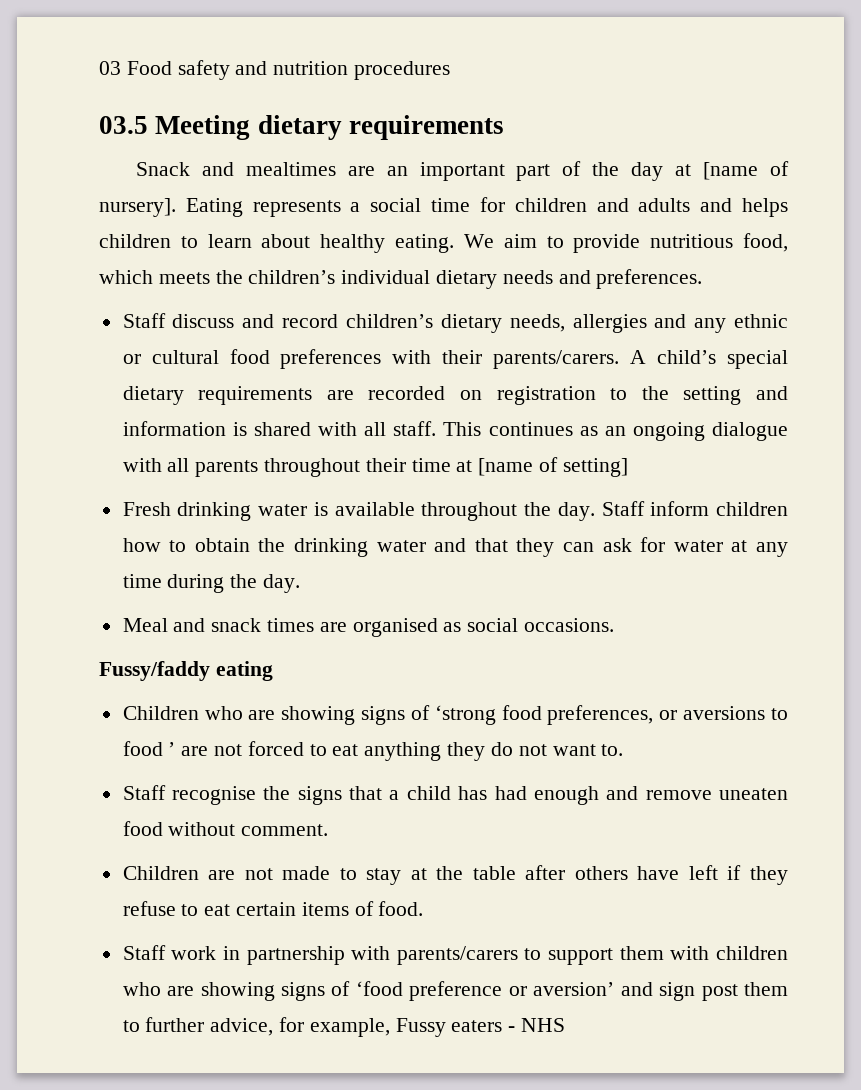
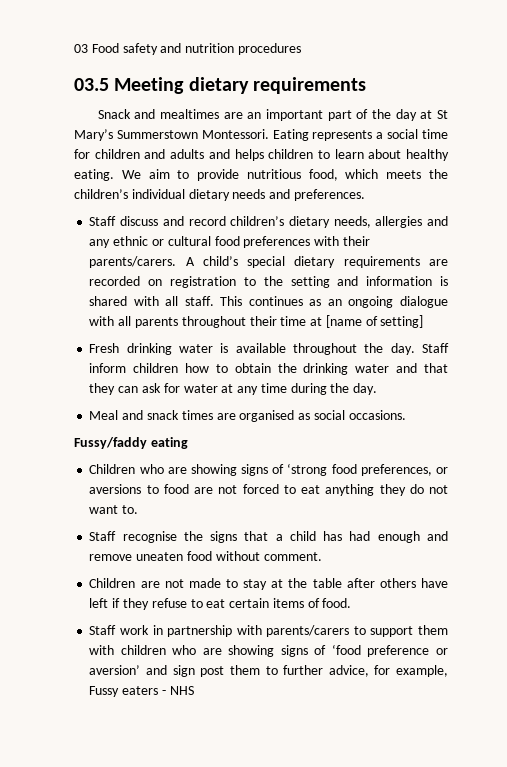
[703,161,790,180] [99,198,176,217] [name of nursery]. -> [437,110,449,119] [74,129,269,141] St Mary’s Summerstown Montessori.
[168,742,176,756] ’ -> (189, 489) none

